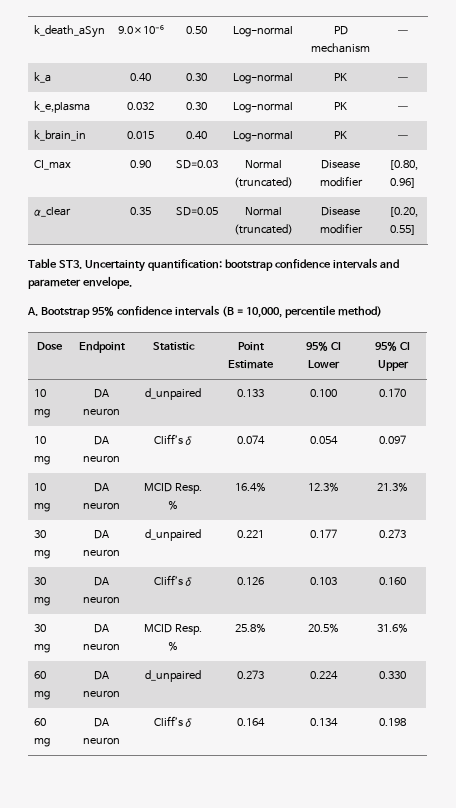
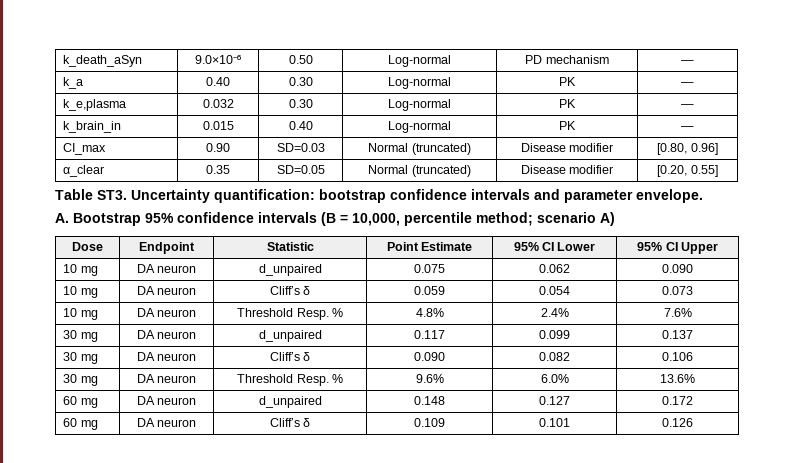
[337,306,382,317] method) -> [476,212,615,226] method; scenario A)
[237,389,264,397] [310,389,337,397] [379,388,406,397] 0.133 | 0.100 | 0.170 -> [414,264,445,273] [539,264,570,273] [662,264,693,273] 0.075 | 0.062 | 0.090
[237,435,265,444] 0.074 -> [414,286,445,295] 0.059
[379,435,406,444] [33,483,46,491] [33,503,50,512] [94,483,109,492] [83,502,120,510] [144,483,202,494] [168,500,178,510] [235,482,266,492] [308,482,339,492] [377,482,408,492] 0.097 // 10 mg | DA neuron | MCID Resp. % | 16.4% | 12.3% | 21.3% -> [662,286,693,295] [63,308,98,320] [136,308,197,317] [237,308,343,320] [415,308,444,317] [540,308,569,317] [663,308,692,317] 0.073 // 10 mg | DA neuron | Threshold Resp. % | 4.8% | 2.4% | 7.6%
[237,530,264,538] [310,529,337,538] [379,529,406,538] 0.221 | 0.177 | 0.273 -> [414,330,445,339] [539,330,570,339] [662,330,693,339] 0.117 | 0.099 | 0.137
[237,577,264,585] [310,577,337,585] [379,577,406,585] [33,624,46,632] [33,644,50,653] [94,624,109,633] [83,643,120,651] [144,624,202,635] [168,641,178,651] [235,623,266,633] [308,623,339,633] [377,623,408,633] 0.126 | 0.103 | 0.160 // 30 mg | DA neuron | MCID Resp. % | 25.8% | 20.5% | 31.6% -> [414,352,445,361] [539,352,570,361] [662,352,693,361] [63,374,98,386] [136,374,197,383] [237,374,343,386] [415,374,444,383] [540,374,569,383] [660,374,695,383] 0.090 | 0.082 | 0.106 // 30 mg | DA neuron | Threshold Resp. % | 9.6% | 6.0% | 13.6%
[237,670,264,679] [310,671,338,679] [379,671,406,679] 0.273 | 0.224 | 0.330 -> [414,396,445,405] [539,396,570,405] [662,396,693,405] 0.148 | 0.127 | 0.172
[237,718,265,726] [310,718,338,726] [379,718,406,726] 0.164 | 0.134 | 0.198 -> [414,418,445,427] [539,418,570,427] [662,418,693,427] 0.109 | 0.101 | 0.126

